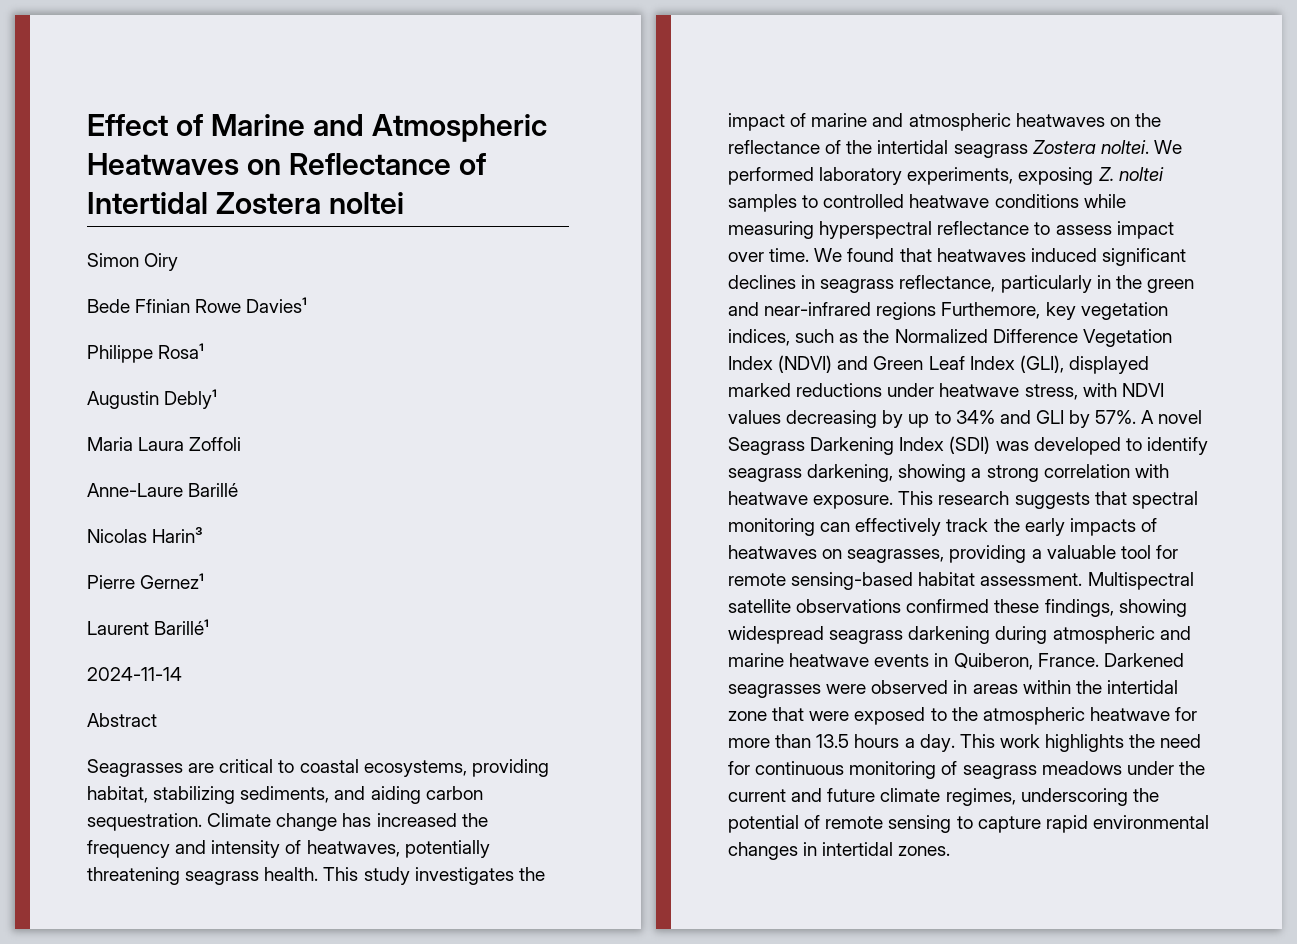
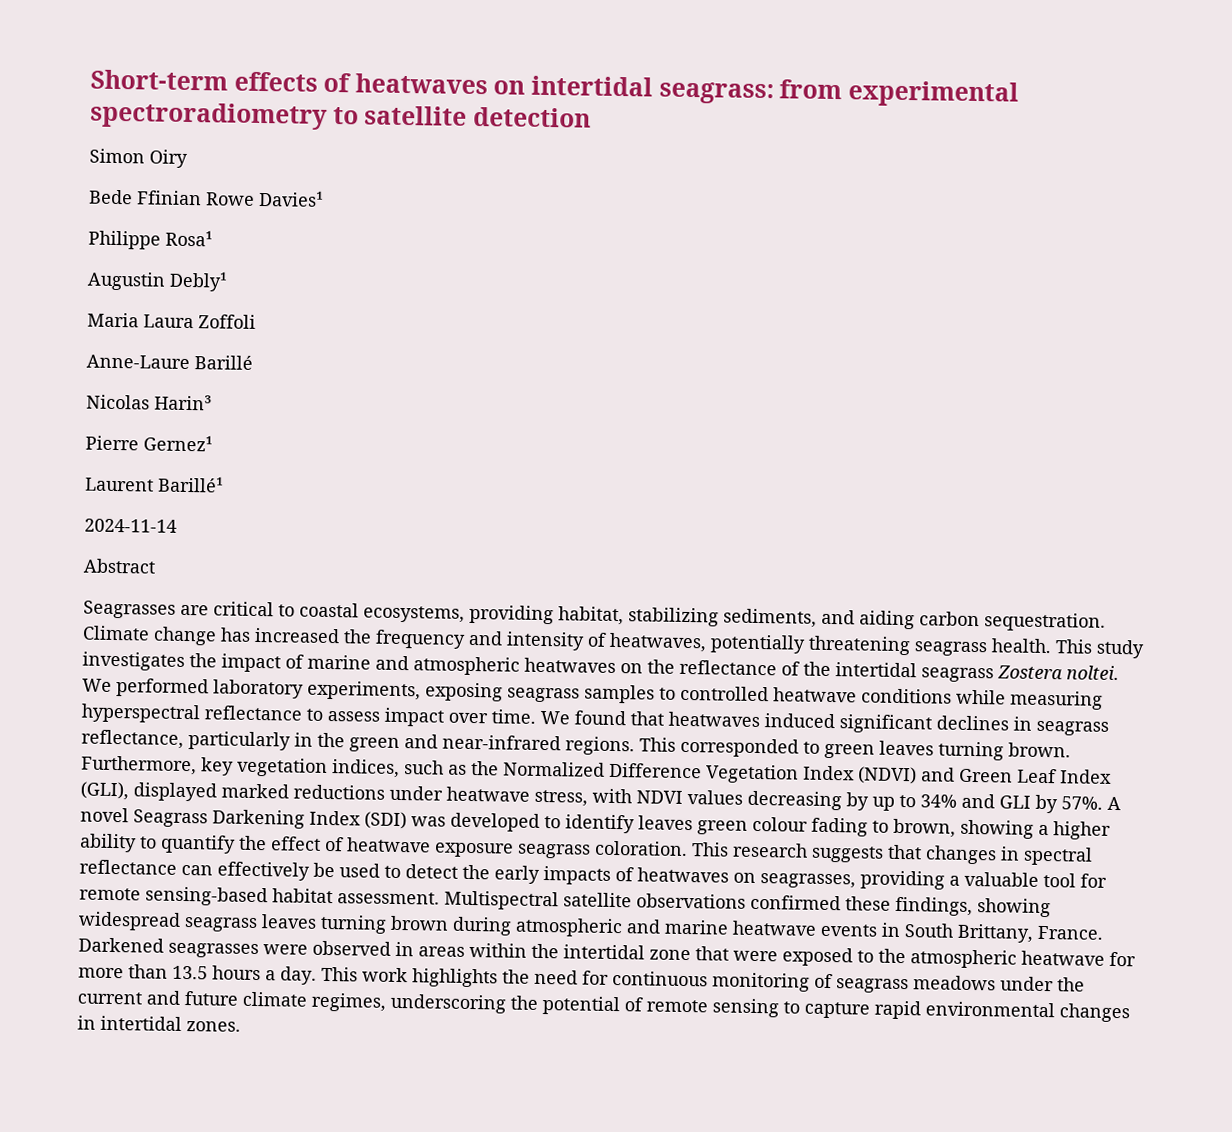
[87,114,548,142] [87,153,487,175] [87,192,405,214] Effect of Marine and Atmospheric Heatwaves on Reflectance of Intertidal Zostera noltei -> [90,69,1019,108] [90,101,591,130] Short-term effects of heatwaves on intertidal seagrass: from experimental spectroradiometry to satellite detection
[1098,167,1164,181] Z. noltei -> [507,687,580,703] seagrass
[876,302,1041,320] regions Furthemore, -> [565,736,1071,761] [81,755,197,776] regions. This corresponded to green leaves turning brown. Furthermore,
[728,464,1169,482] [728,491,1198,509] [728,518,989,536] seagrass darkening, showing a strong correlation with heatwave exposure. This research suggests that spectral monitoring can effectively track -> [638,815,1111,840] [79,833,1093,866] [79,859,458,881] leaves green colour fading to brown, showing a higher ability to quantify the effect of heatwave exposure seagrass coloration. This research suggests that changes in spectral reflectance can effectively be used to detect
[908,626,991,644] darkening -> [261,914,449,934] leaves turning brown
[953,653,1033,670] Quiberon, -> [904,923,1034,943] South Brittany,

